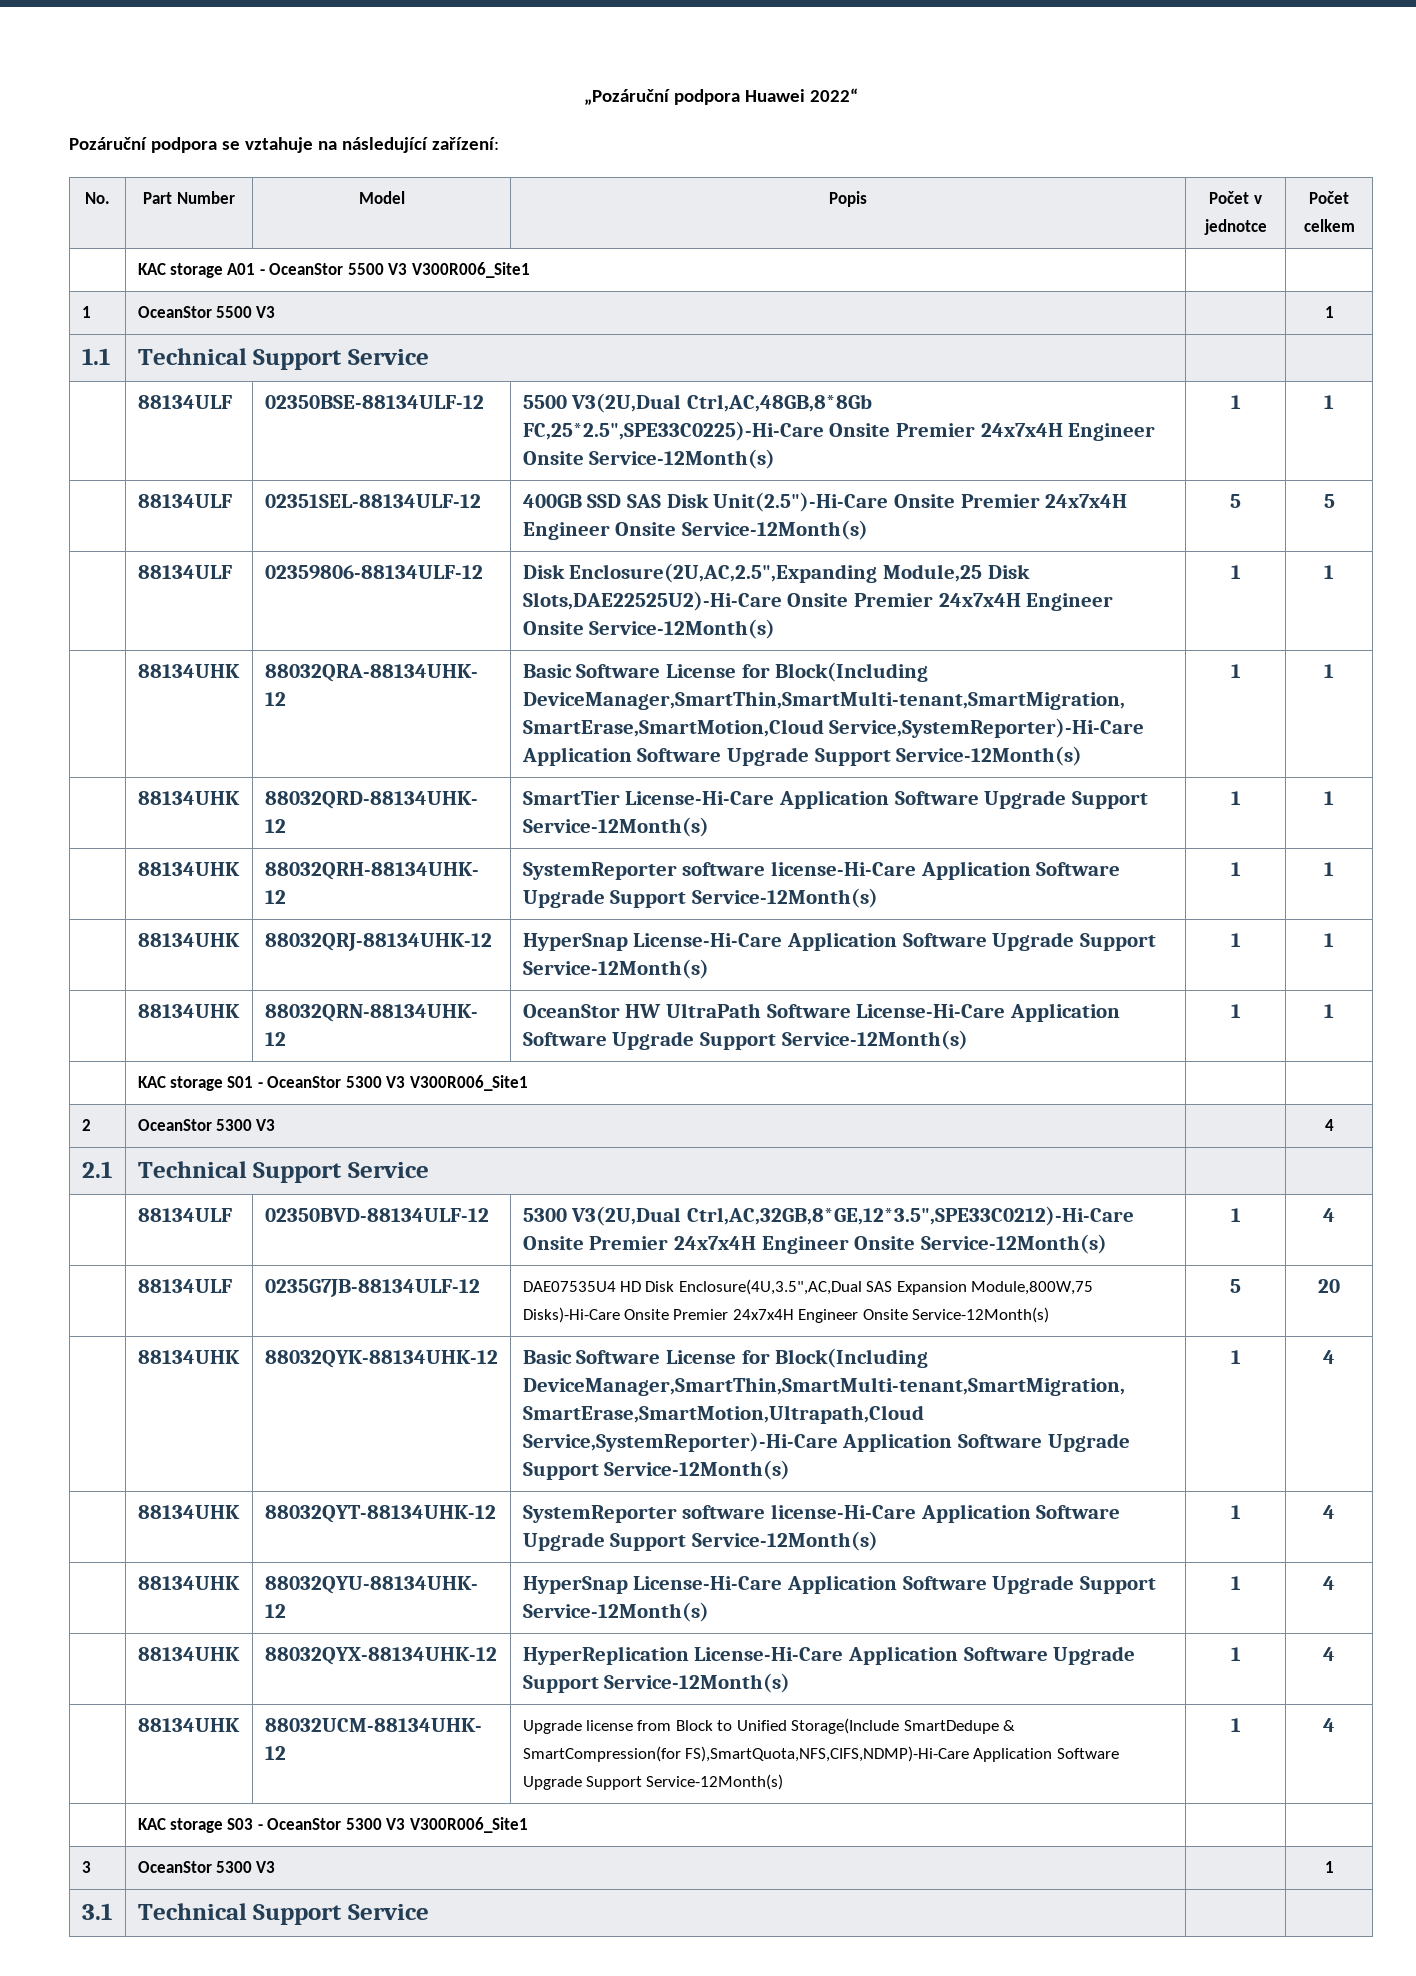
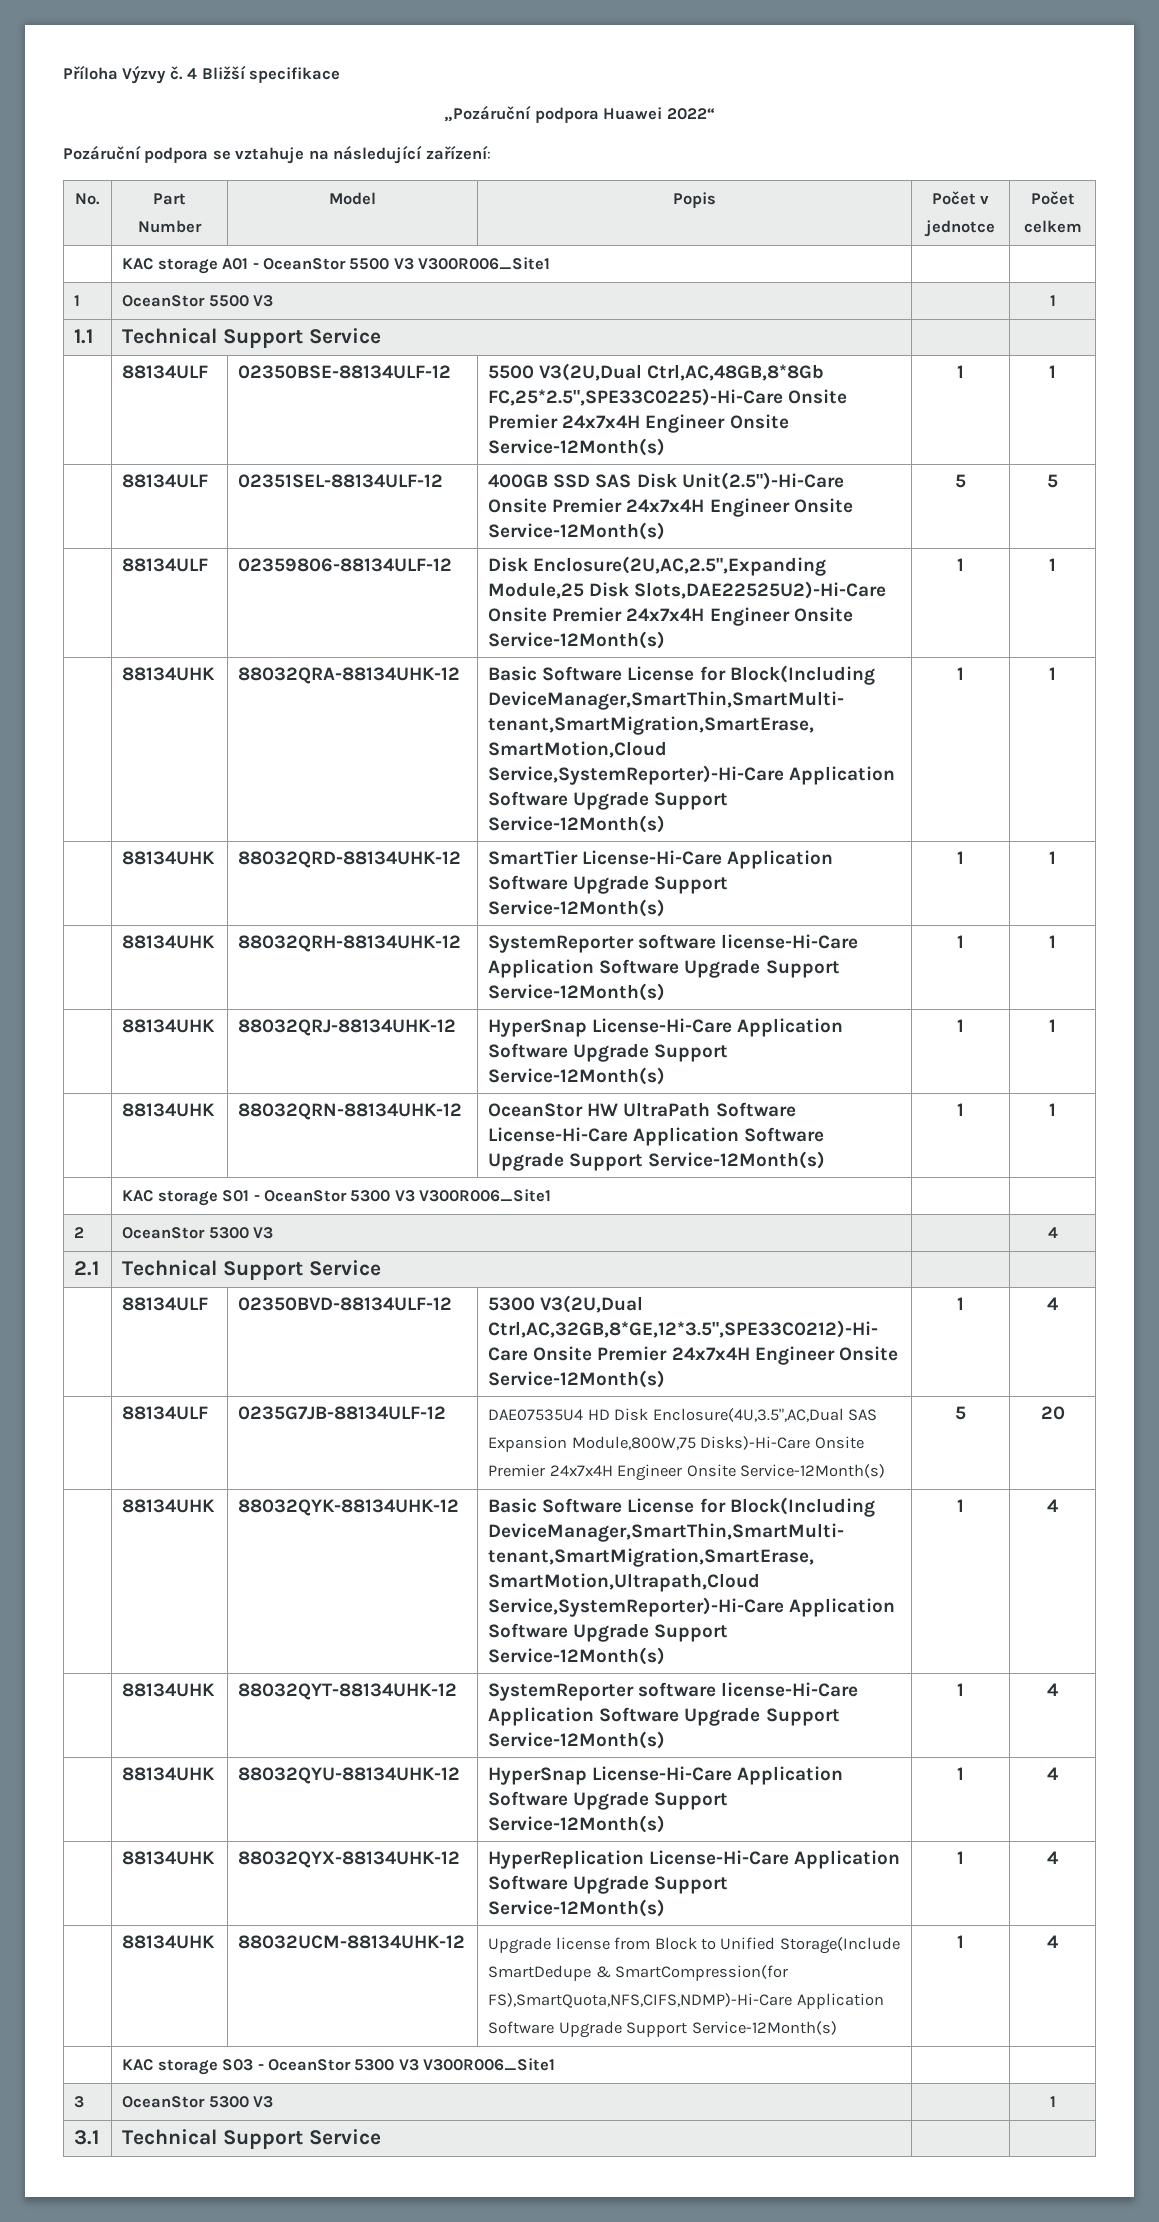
(584, 97) none -> [63,65,341,84] Příloha Výzvy č. 4 Bližší specifikace //

